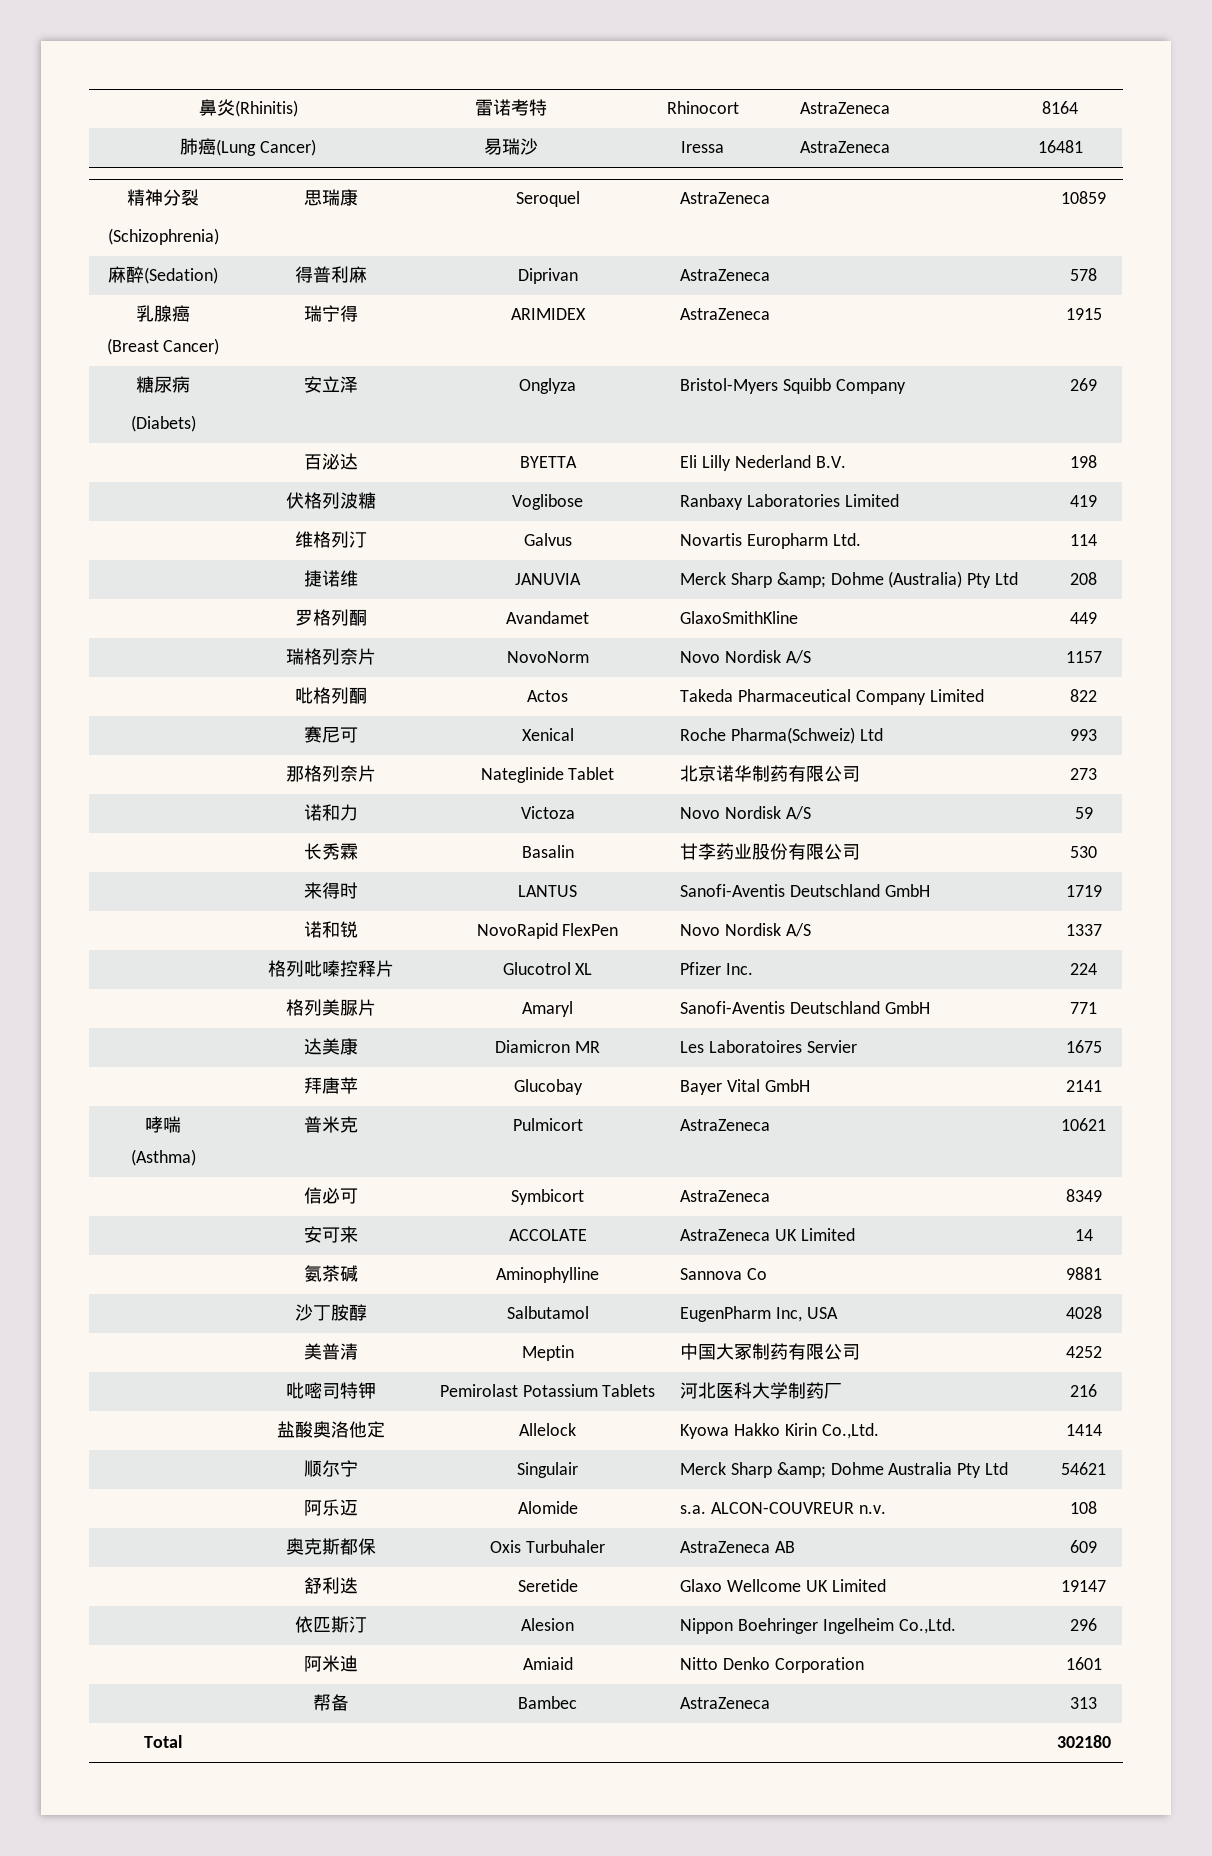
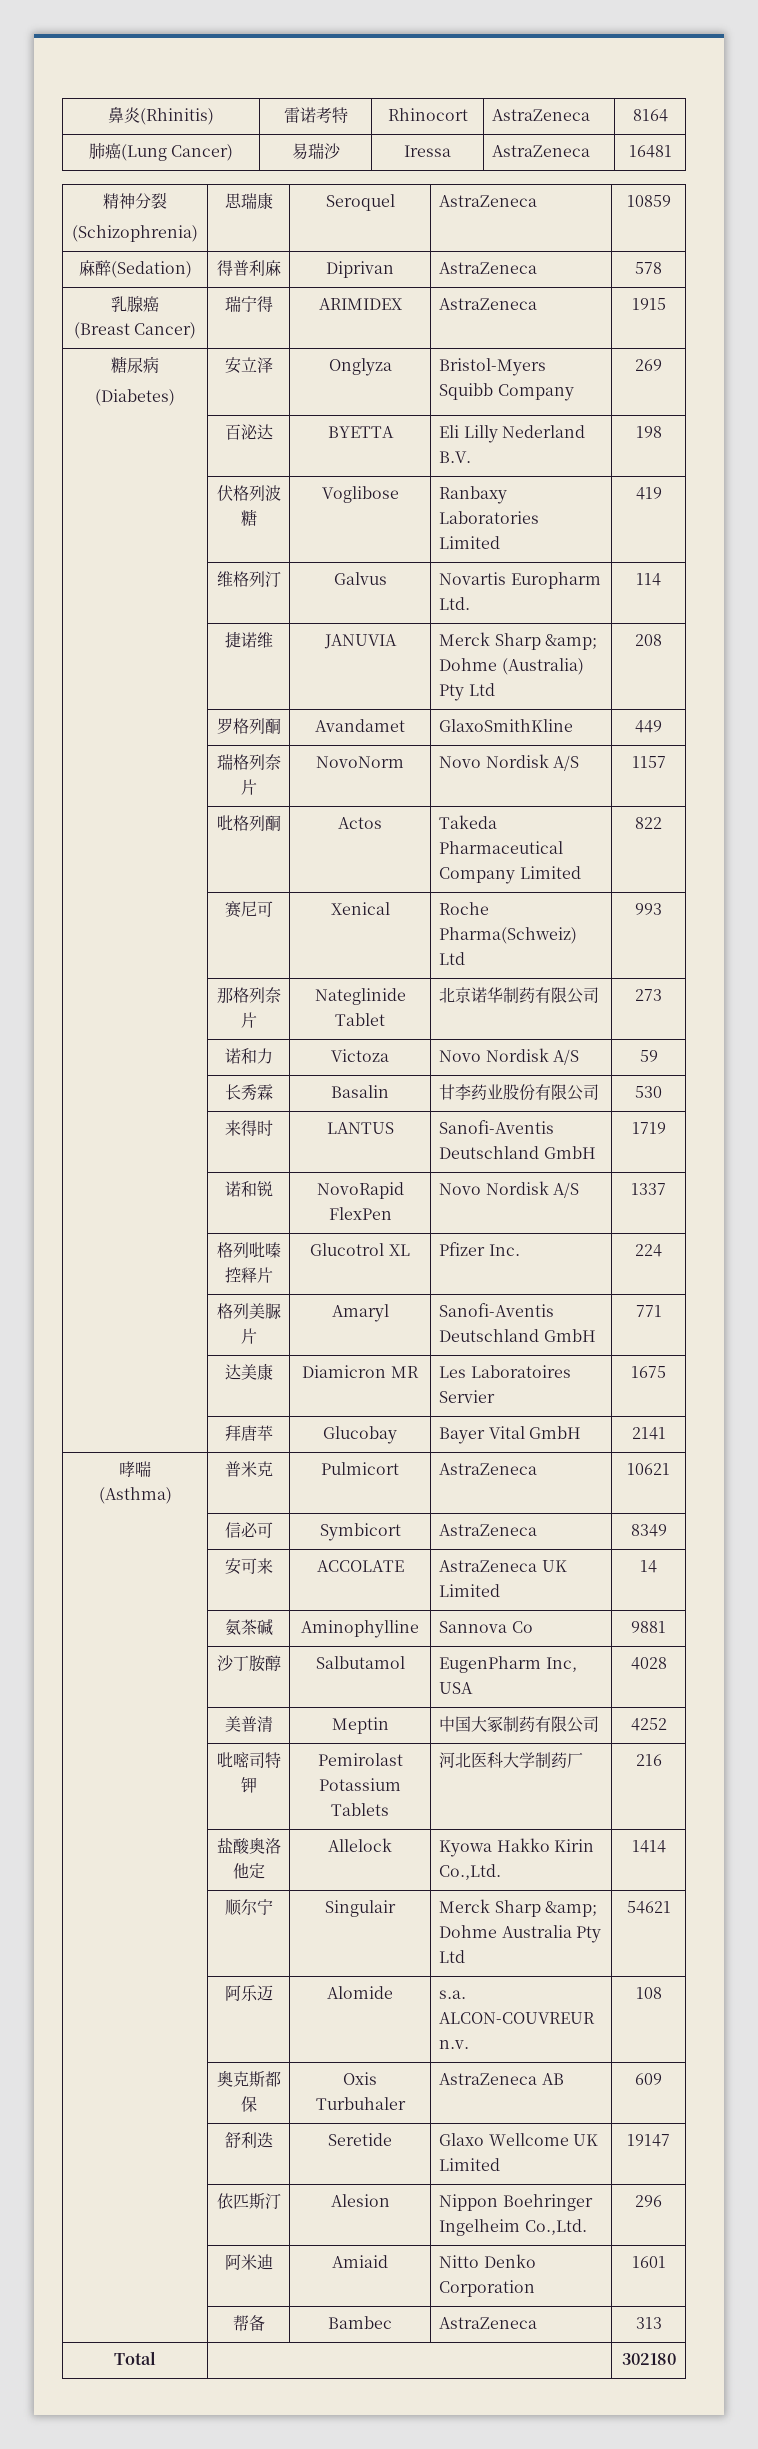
[130,415,196,432] (Diabets) -> [95,389,175,406] (Diabetes)

